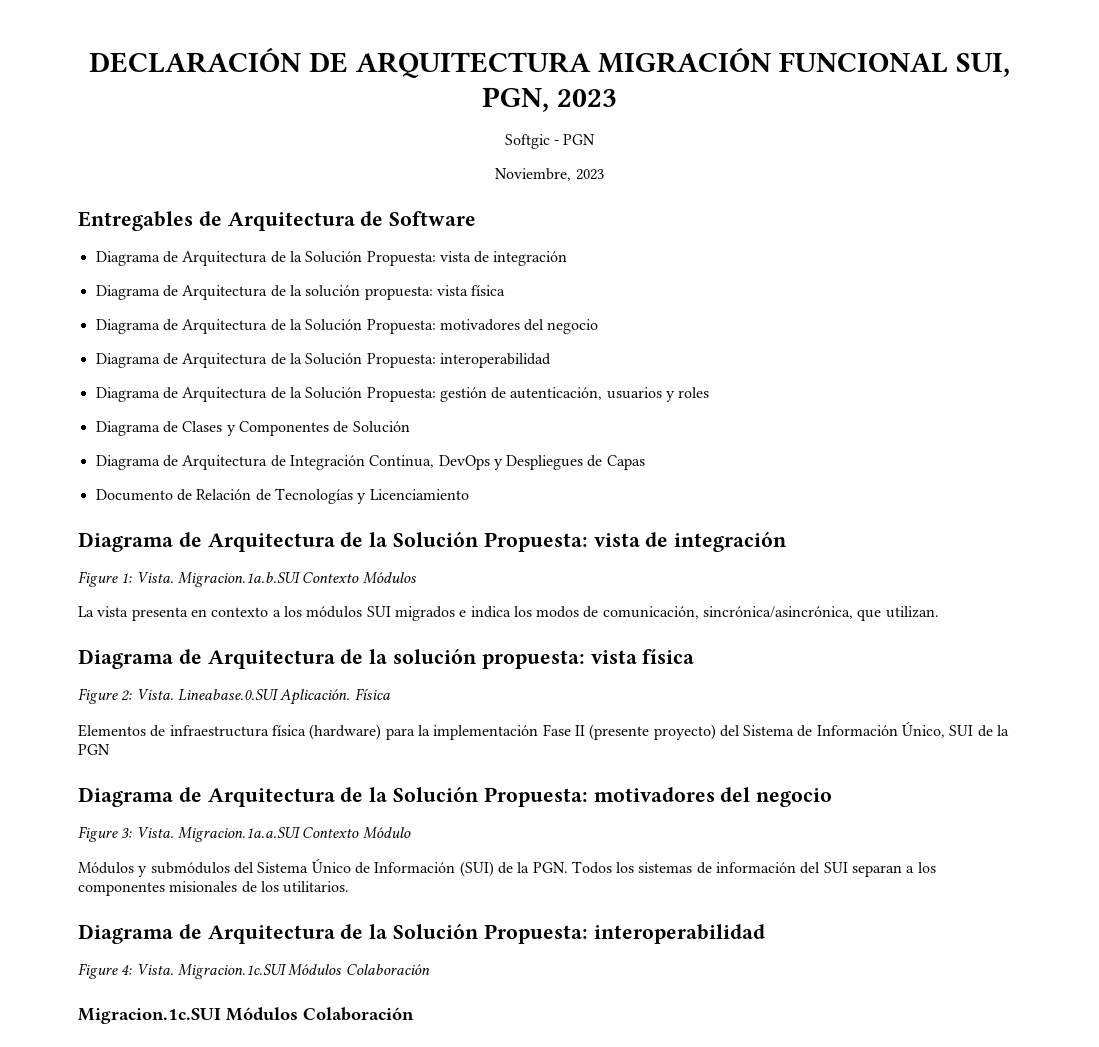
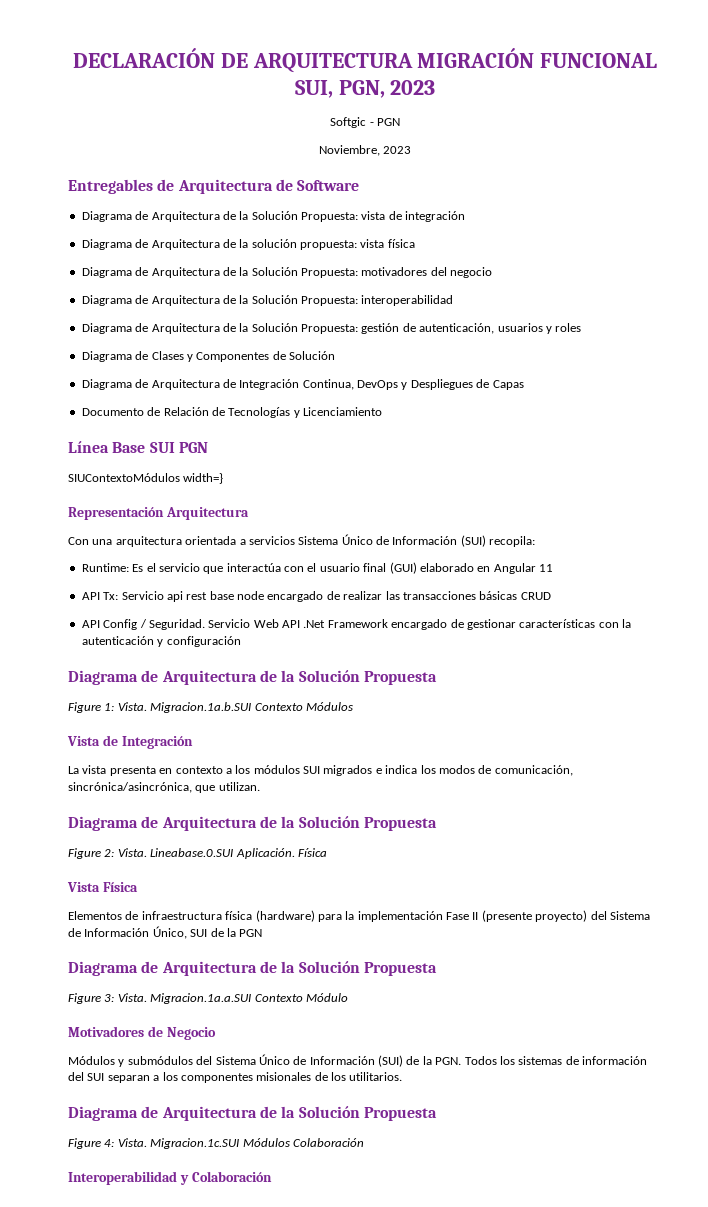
[78,532,788,552] // Diagrama de Arquitectura de la Solución Propuesta: vista de integración -> [68,441,208,453] [68,473,224,484] [68,507,249,520] [68,534,536,547] [81,562,553,574] [81,591,551,602] [81,619,631,630] [81,636,241,647] [68,670,437,685] // Línea Base SUI PGN // SIUContextoMódulos width=} // Representación Arquitectura // Con una arquitectura orientada a servicios Sistema Único de Información (SUI) recopila: // Runtime: Es el servicio que interactúa con el usuario final (GUI) elaborado en Angular 11 // API Tx: Servicio api rest base node encargado de realizar las transacciones básicas CRUD // API Config / Seguridad. Servicio Web API .Net Framework encargado de gestionar características con la autenticación y configuración // Diagrama de Arquitectura de la Solución Propuesta
(417, 578) none -> [67,735,193,749] // Vista de Integración
[393,649,695,669] solución propuesta: vista física -> [298,816,437,831] Solución Propuesta
(390, 694) none -> [67,882,138,892] // Vista Física
[483,787,833,807] Propuesta: motivadores del negocio -> [363,962,437,976] Propuesta
(411, 833) none -> [68,1026,216,1040] // Motivadores de Negocio
[483,924,765,944] Propuesta: interoperabilidad -> [363,1107,437,1121] Propuesta
[78,1007,298,1024] Migracion.1c.SUI Módulos -> [68,1171,189,1185] Interoperabilidad y

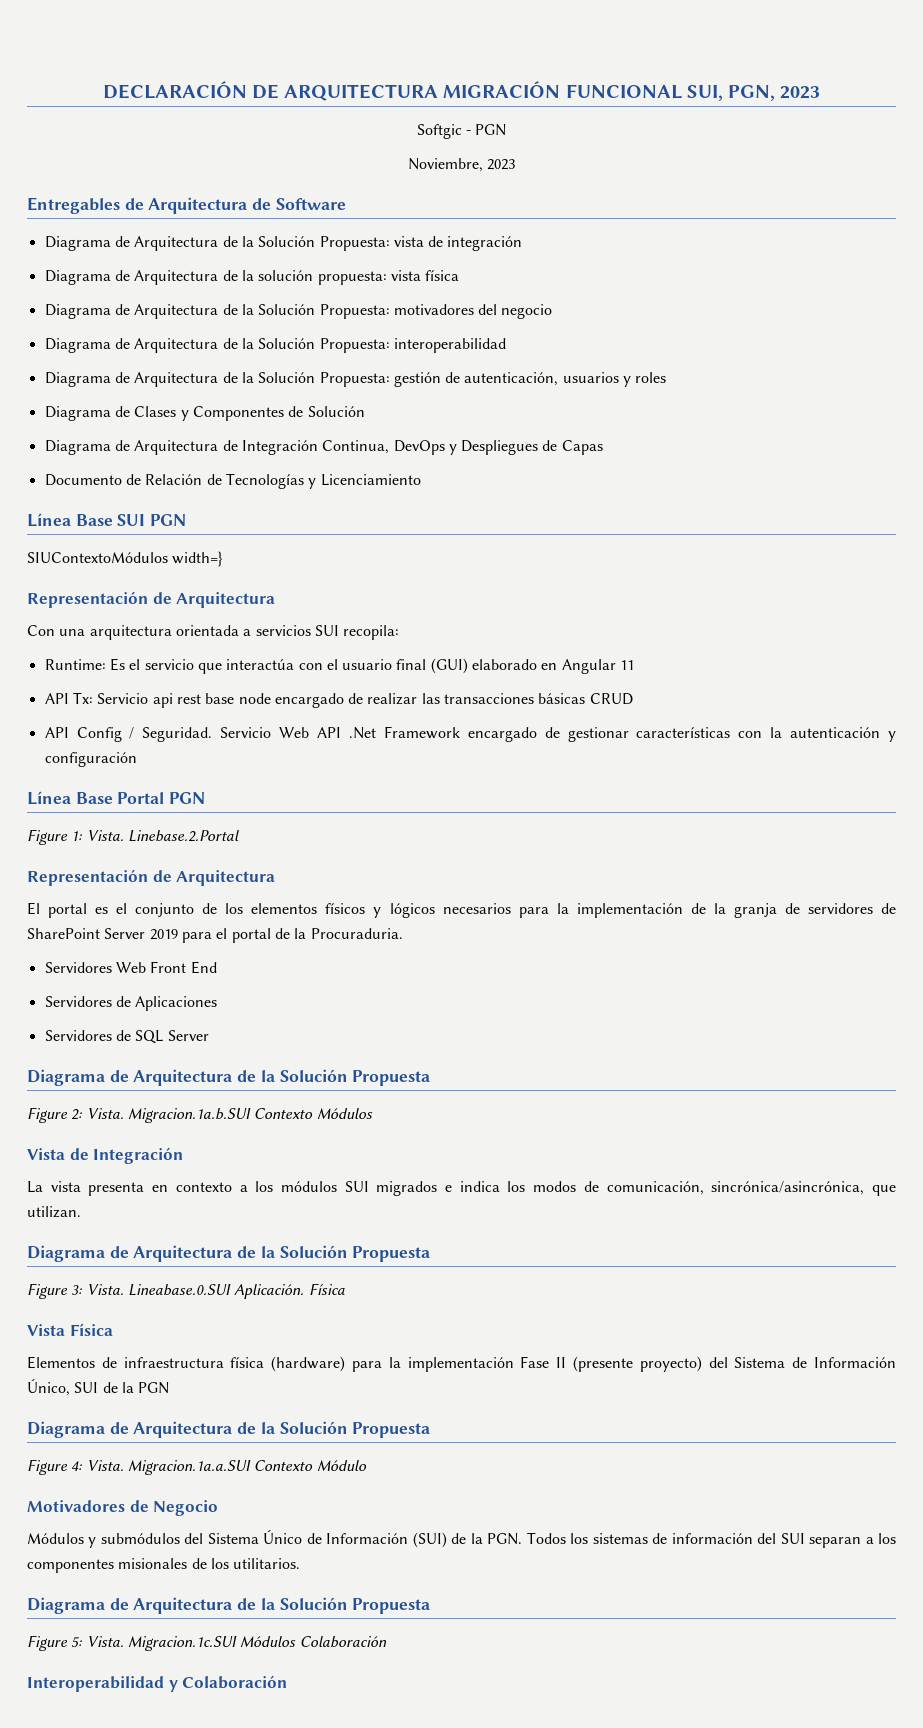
(164, 513) none -> [152,592,172,604] de
[298,534,486,547] Sistema Único de Información (SUI) -> [314,625,339,636] SUI
[68,670,437,685] [68,702,115,713] // Diagrama de Arquitectura de la Solución Propuesta // Figure 1: -> [27,791,206,805] [27,829,239,845] [27,869,276,886] [27,902,896,918] [27,928,403,943] [44,961,217,974] [44,996,218,1011] [44,1030,209,1044] [27,1069,431,1086] [27,1107,83,1123] // Línea Base Portal PGN // Figure 1: Vista. Linebase.2.Portal // Representación de Arquitectura // El portal es el conjunto de los elementos físicos y lógicos necesarios para la implementación de la granja de servidores de SharePoint Server 2019 para el portal de la Procuraduria. // Servidores Web Front End // Servidores de Aplicaciones // Servidores de SQL Server // Diagrama de Arquitectura de la Solución Propuesta // Figure 2:
[104,849,115,857] 2: -> [71,1285,83,1295] 3:
[104,994,115,1002] 3: -> [71,1461,83,1471] 4:
[104,1139,115,1147] 4: -> [71,1637,83,1648] 5:

